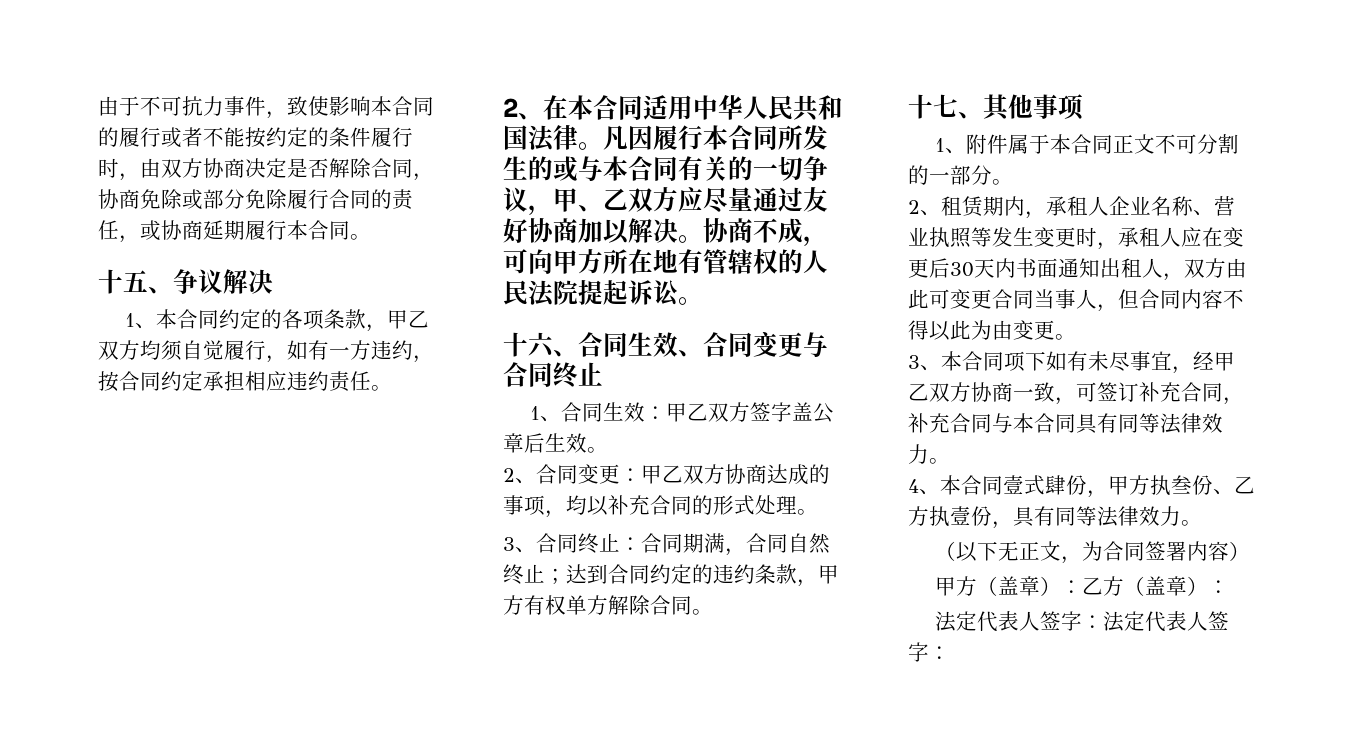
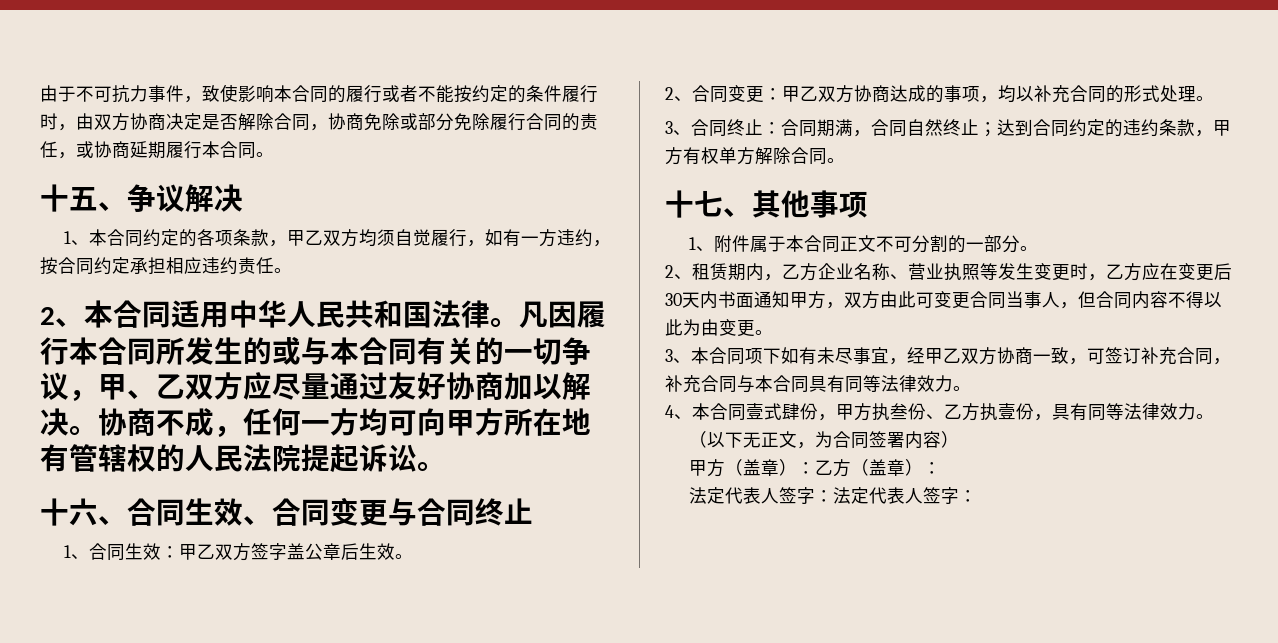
[543,95,568,120] 在 -> (84, 322) none
(828, 241) none -> [243,408,388,436] 任何一方均
[1046,196,1109,216] 承租人 -> [782,263,818,281] 乙方
[1118,227,1181,247] 承租人 -> [1106,263,1142,281] 乙方
[1100,258,1163,278] 出租人 -> [790,291,826,309] 甲方

